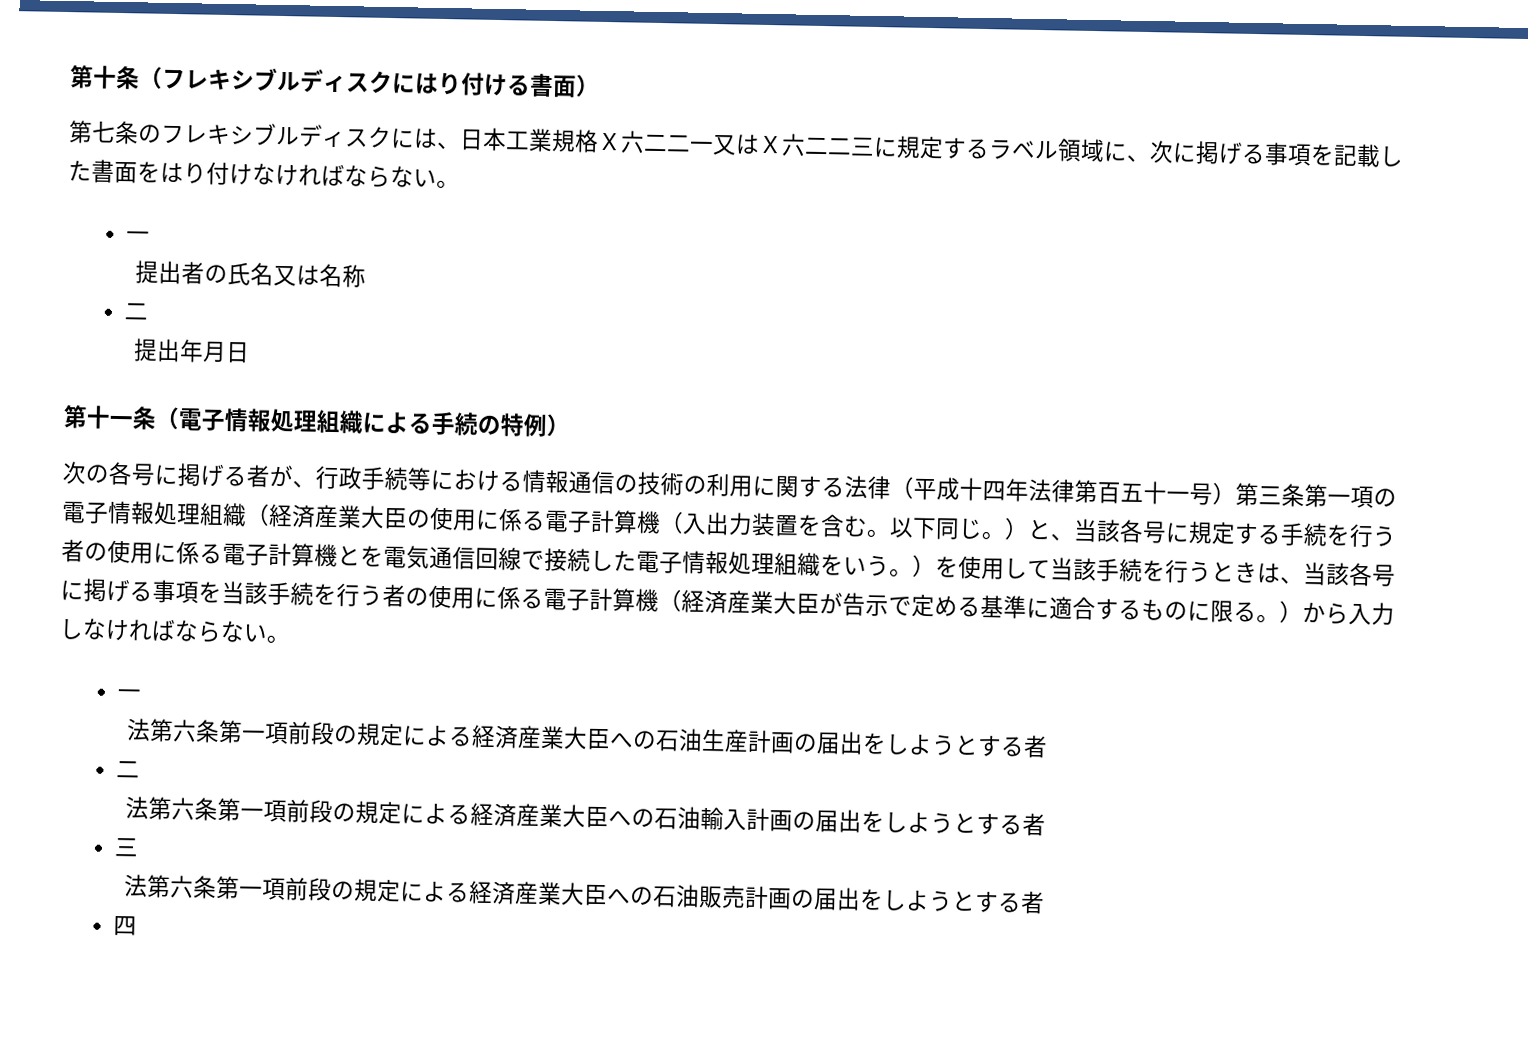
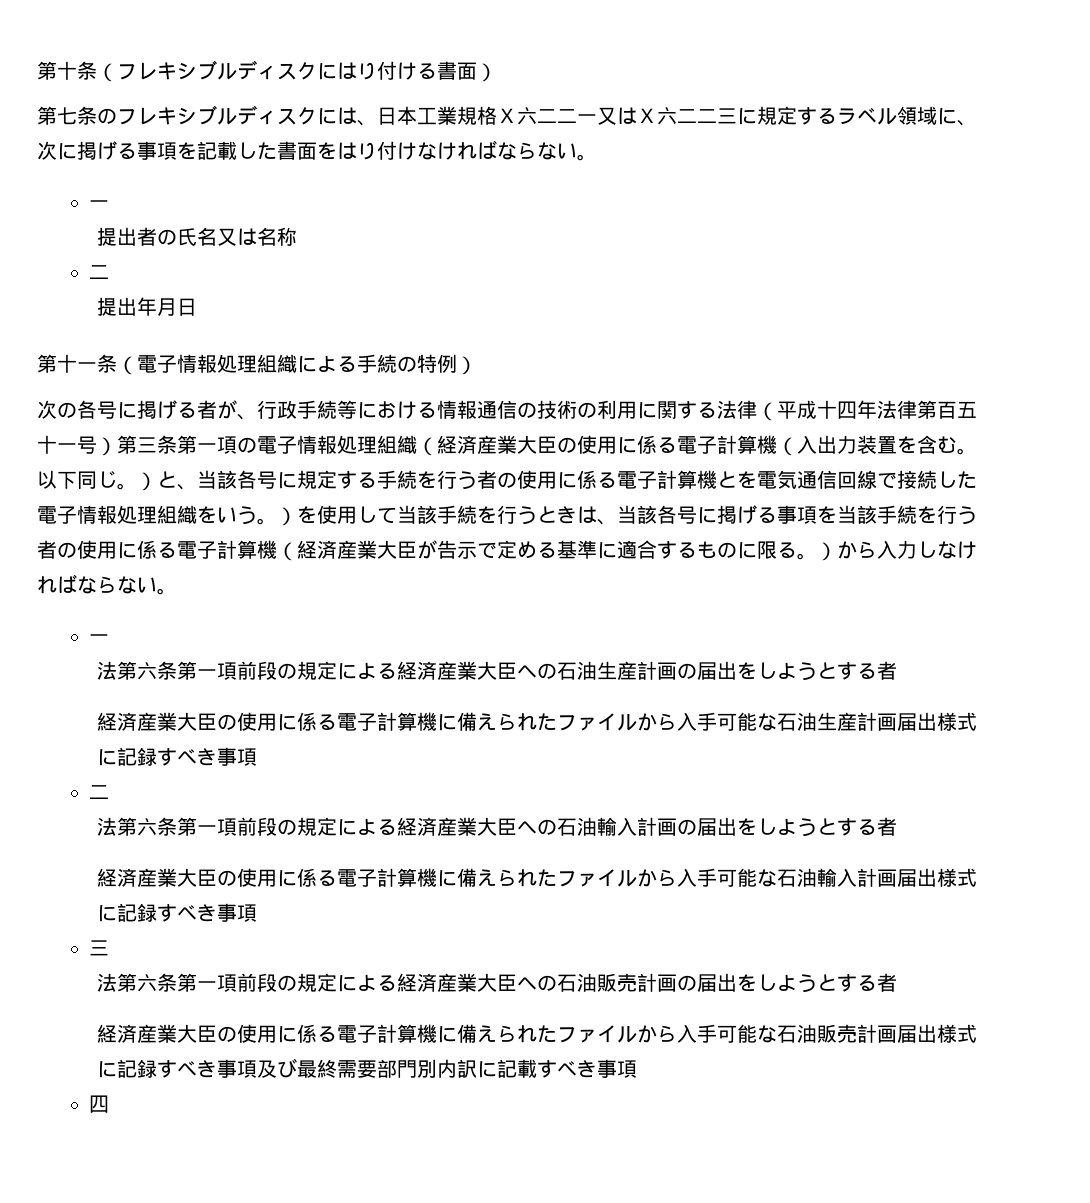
(1048, 746) none -> [97,712,978,731] [97,747,258,766] // 経済産業大臣の使用に係る電子計算機に備えられたファイルから入手可能な石油生産計画届出様式に記録すべき事項
(1046, 824) none -> [97,868,978,887] [97,903,258,922] // 経済産業大臣の使用に係る電子計算機に備えられたファイルから入手可能な石油輸入計画届出様式に記録すべき事項
(1045, 902) none -> [97,1024,978,1043] [97,1058,638,1078] // 経済産業大臣の使用に係る電子計算機に備えられたファイルから入手可能な石油販売計画届出様式に記録すべき事項及び最終需要部門別内訳に記載すべき事項

